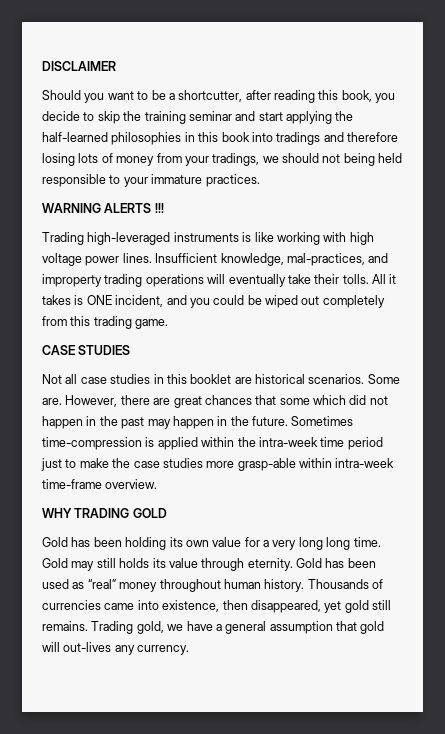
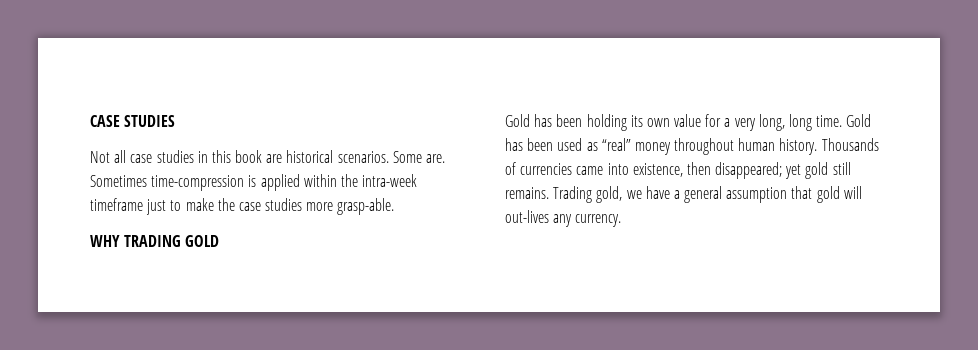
[42,61,116,71] [42,90,396,103] [42,111,354,124] [42,132,398,145] [42,153,403,166] [42,174,260,187] [42,203,164,213] [42,232,374,245] [42,253,389,266] [42,274,397,287] [42,295,385,308] [42,316,169,329] DISCLAIMER // Should you want to be a shortcutter, after reading this book, you decide to skip the training seminar and start applying the half-learned philosophies in this book into tradings and therefore losing lots of money from your tradings, we should not being held responsible to your immature practices. // WARNING ALERTS !!! // Trading high-leveraged instruments is like working with high voltage power lines. Insufficient knowledge, mal-practices, and improperty trading operations will eventually take their tolls. All it takes is ONE incident, and you could be wiped out completely from this trading game. // -> (90, 121) none
[190,374,232,384] booklet -> [235,150,263,163] book
[65,395,388,408] [42,416,288,429] However, there are great chances that some which did not happen in the past may happen in the future. -> (446, 158) none
[320,437,383,450] time period -> [90,198,143,211] timeframe
[237,458,395,471] [42,479,158,489] grasp-able within intra-week time-frame overview. -> [337,198,395,215] grasp-able.
[298,537,323,550] long -> [758,114,785,131] long,
[71,558,322,571] may still holds its value through eternity. Gold -> (872, 120) none
[250,600,321,613] disappeared, -> [715,162,783,179] disappeared;

